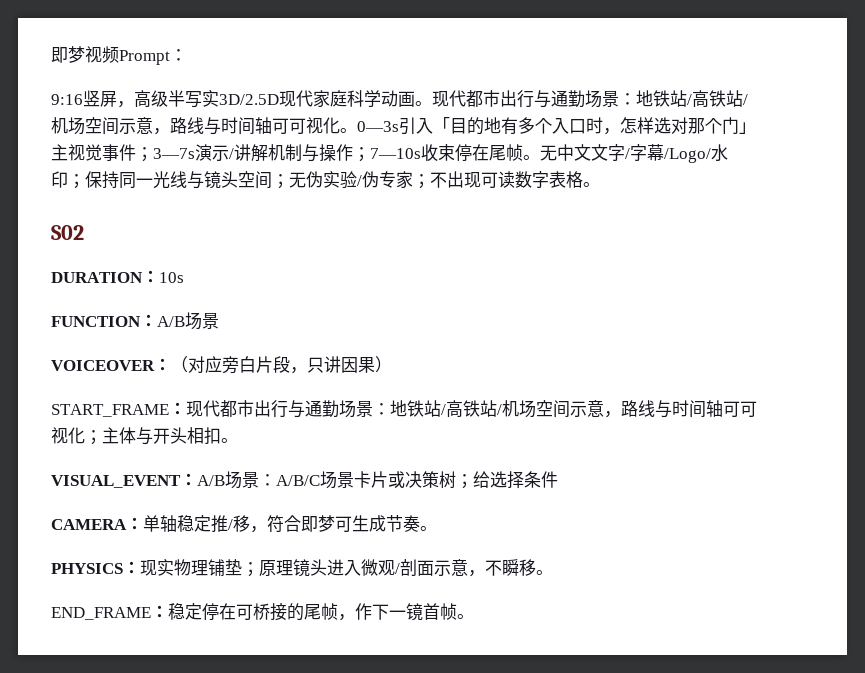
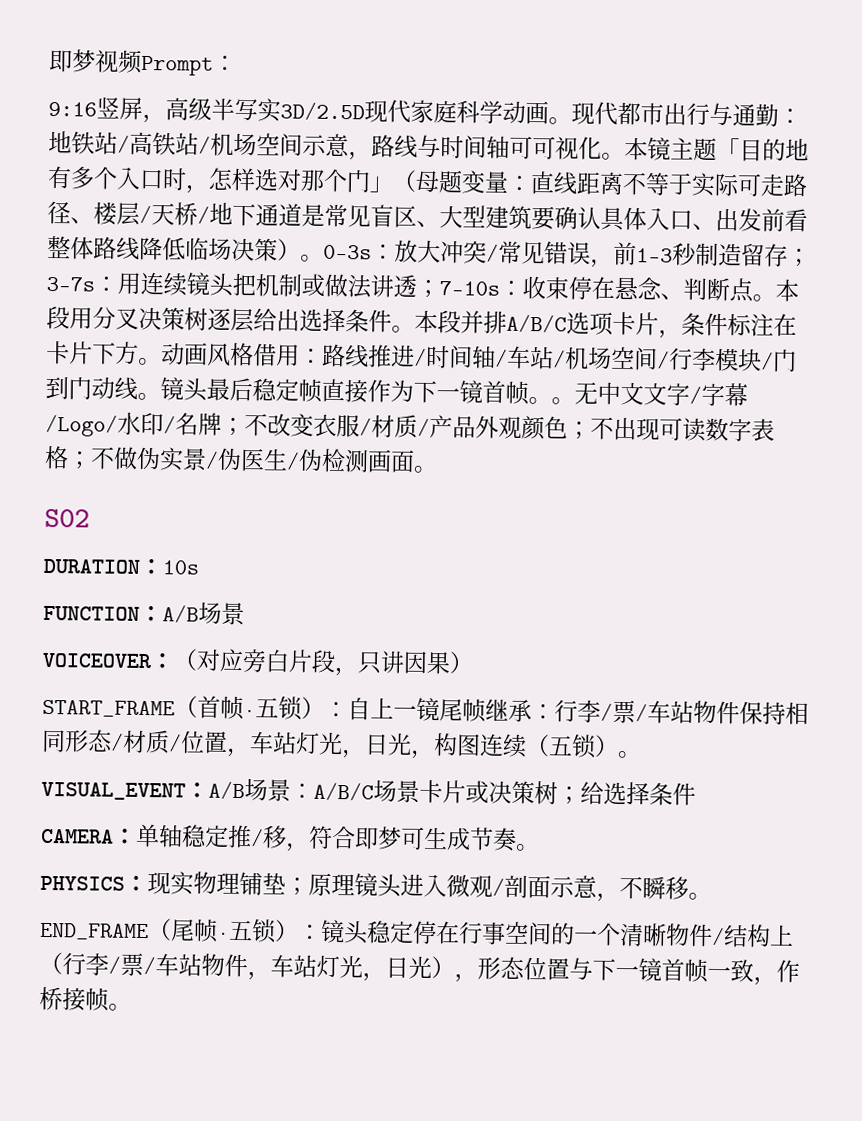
[585,90,619,108] 场景 -> (779, 115) none
[357,117,433,135] 0—3s引入 -> [624,137,717,161] 本镜主题
[51,144,523,162] 主视觉事件；3—7s演示/讲解机制与操作；7—10s收束停在尾帧 -> [392,169,808,197] [47,200,808,232] [47,235,811,268] [46,271,799,303] [46,305,797,339] [46,340,797,372] [45,375,552,406] （母题变量：直线距离不等于实际可走路径、楼层/天桥/地下通道是常见盲区、大型建筑要确认具体入口、出发前看整体路线降低临场决策）。0—3s：放大冲突/常见错误，前1-3秒制造留存；3—7s：用连续镜头把机制或做法讲透；7—10s：收束停在悬念、判断点。本段用分叉决策树逐层给出选择条件。本段并排A/B/C选项卡片，条件标注在卡片下方。动画风格借用：路线推进/时间轴/车站/机场空间/行李模块/门到门动线。镜头最后稳定帧直接作为下一镜首帧。
[68,171,413,189] ；保持同一光线与镜头空间；无伪实验/伪专家 -> [163,412,568,441] /名牌；不改变衣服/材质/产品外观颜色
(583, 179) none -> [67,446,415,473] ；不做伪实景/伪医生/伪检测画面
[169,400,757,418] [51,427,221,445] ：现代都市出行与通勤场景：地铁站/高铁站/机场空间示意，路线与时间轴可可视化；主体与开头相扣 -> [174,695,809,725] [41,729,619,760] （首帧·五锁）：自上一镜尾帧继承：行李/票/车站物件保持相同形态/材质/位置，车站灯光，日光，构图连续（五锁）
[151,603,440,621] ：稳定停在可桥接的尾帧，作下一镜首 -> [148,918,794,948] [39,951,800,986] [39,986,86,1011] （尾帧·五锁）：镜头稳定停在行事空间的一个清晰物件/结构上（行李/票/车站物件，车站灯光，日光），形态位置与下一镜首帧一致，作桥接

